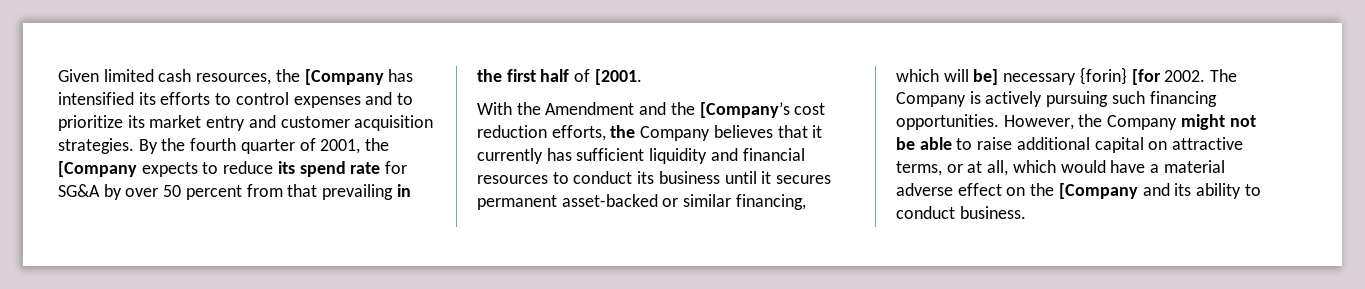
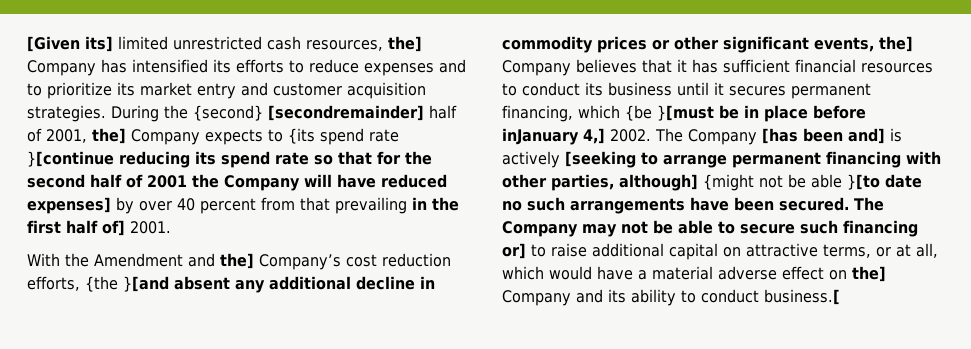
[58,69,384,85] Given limited cash resources, the [Company -> [27,36,422,52] [27,60,96,76] [Given its] limited unrestricted cash resources, the] Company
[235,92,289,105] control -> [309,59,359,73] reduce
[138,138,390,154] [58,161,408,177] [58,184,100,197] By the fourth quarter of 2001, the [Company expects to reduce its spend rate for SG&A -> [111,105,457,122] [27,128,399,145] [27,151,432,168] [27,174,447,191] [27,197,111,214] During the {second} [secondremainder] half of 2001, the] Company expects to {its spend rate }[continue reducing its spend rate so that for the second half of 2001 the Company will have reduced expenses]
[163,185,182,197] 50 -> [177,198,195,211] 40
[574,69,642,85] of [2001. -> [102,220,171,236] of] 2001.
[670,102,790,118] the [Company’s -> [220,253,341,270] the] Company’s
[610,125,636,138] the -> [85,276,435,293] [502,36,913,53] {the }[and absent any additional decline in commodity prices or other significant events, the]
[477,148,543,164] currently -> (687, 65) none
[649,148,738,164] liquidity and -> (790, 66) none
[561,194,806,210] [896,67,1238,85] [896,91,1217,107] [896,114,1256,130] [896,137,952,150] asset-backed or similar financing, which will be] necessary {forin} [for 2002. The Company is actively pursuing such financing opportunities. However, the Company might not be able -> [502,105,866,122] [502,128,902,145] [502,151,941,168] [502,174,922,191] [502,197,884,214] [502,220,918,237] [502,243,526,259] financing, which {be }[must be in place before inJanuary 4,] 2002. The Company [has been and] is actively [seeking to arrange permanent financing with other parties, although] {might not be able }[to date no such arrangements have been secured. The Company may not be able to secure such financing or]
[1030,183,1138,199] the [Company -> [852,266,886,282] [502,290,571,306] the] Company
[959,206,1026,219] business. -> [764,289,840,305] business.[

